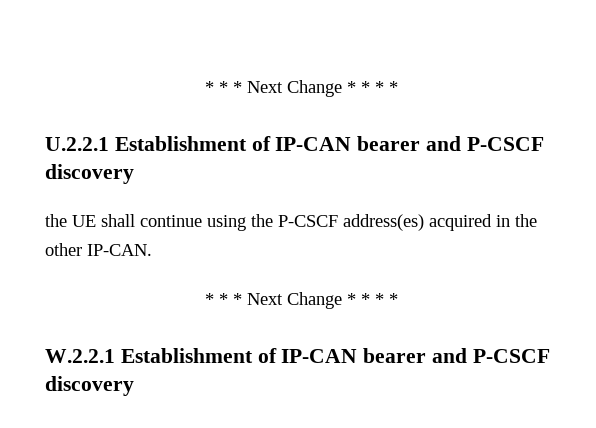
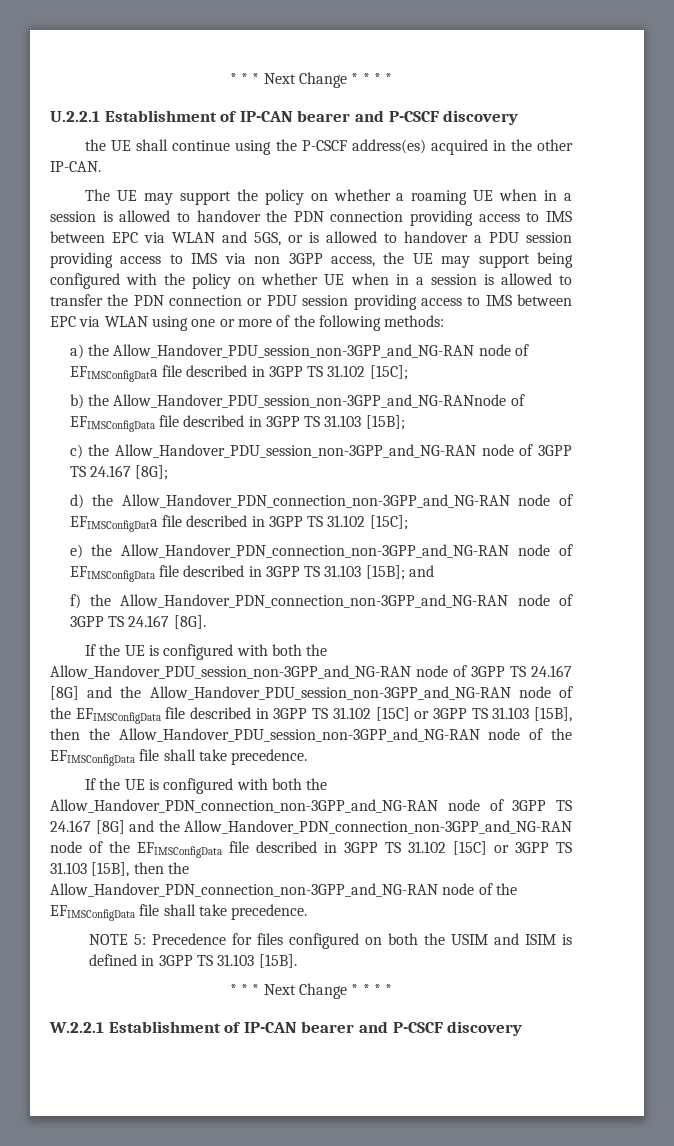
(152, 250) none -> [85,189,572,205] [50,210,572,226] [50,231,572,246] [50,252,573,268] [50,273,573,289] [50,294,573,310] [50,315,445,331] [69,344,529,359] [69,365,408,382] [69,394,525,409] [69,415,405,432] [69,444,572,459] [69,465,169,480] [69,494,573,509] [69,515,408,532] [69,544,573,559] [69,565,435,582] [69,594,573,609] [69,615,206,629] [85,644,328,660] [50,665,572,679] [50,686,573,700] [50,707,572,724] [50,728,572,742] [50,749,308,766] [85,778,328,794] [50,799,572,813] [50,820,572,834] [50,841,572,858] [50,862,189,877] [50,883,517,897] [50,904,308,921] [89,933,573,949] [89,954,297,968] // The UE may support the policy on whether a roaming UE when in a session is allowed to handover the PDN connection providing access to IMS between EPC via WLAN and 5GS, or is allowed to handover a PDU session providing access to IMS via non 3GPP access, the UE may support being configured with the policy on whether UE when in a session is allowed to transfer the PDN connection or PDU session providing access to IMS between EPC via WLAN using one or more of the following methods: // a) the Allow_Handover_PDU_session_non-3GPP_and_NG-RAN node of EFIMSConfigData file described in 3GPP TS 31.102 [15C]; // b) the Allow_Handover_PDU_session_non-3GPP_and_NG-RANnode of EFIMSConfigData file described in 3GPP TS 31.103 [15B]; // c) the Allow_Handover_PDU_session_non-3GPP_and_NG-RAN node of 3GPP TS 24.167 [8G]; // d) the Allow_Handover_PDN_connection_non-3GPP_and_NG-RAN node of EFIMSConfigData file described in 3GPP TS 31.102 [15C]; // e) the Allow_Handover_PDN_connection_non-3GPP_and_NG-RAN node of EFIMSConfigData file described in 3GPP TS 31.103 [15B]; and // f) the Allow_Handover_PDN_connection_non-3GPP_and_NG-RAN node of 3GPP TS 24.167 [8G]. // If the UE is configured with both the Allow_Handover_PDU_session_non-3GPP_and_NG-RAN node of 3GPP TS 24.167 [8G] and the Allow_Handover_PDU_session_non-3GPP_and_NG-RAN node of the EFIMSConfigData file described in 3GPP TS 31.102 [15C] or 3GPP TS 31.103 [15B], then the Allow_Handover_PDU_session_non-3GPP_and_NG-RAN node of the EFIMSConfigData file shall take precedence. // If the UE is configured with both the Allow_Handover_PDN_connection_non-3GPP_and_NG-RAN node of 3GPP TS 24.167 [8G] and the Allow_Handover_PDN_connection_non-3GPP_and_NG-RAN node of the EFIMSConfigData file described in 3GPP TS 31.102 [15C] or 3GPP TS 31.103 [15B], then the Allow_Handover_PDN_connection_non-3GPP_and_NG-RAN node of the EFIMSConfigData file shall take precedence. // NOTE 5: Precedence for files configured on both the USIM and ISIM is defined in 3GPP TS 31.103 [15B].

